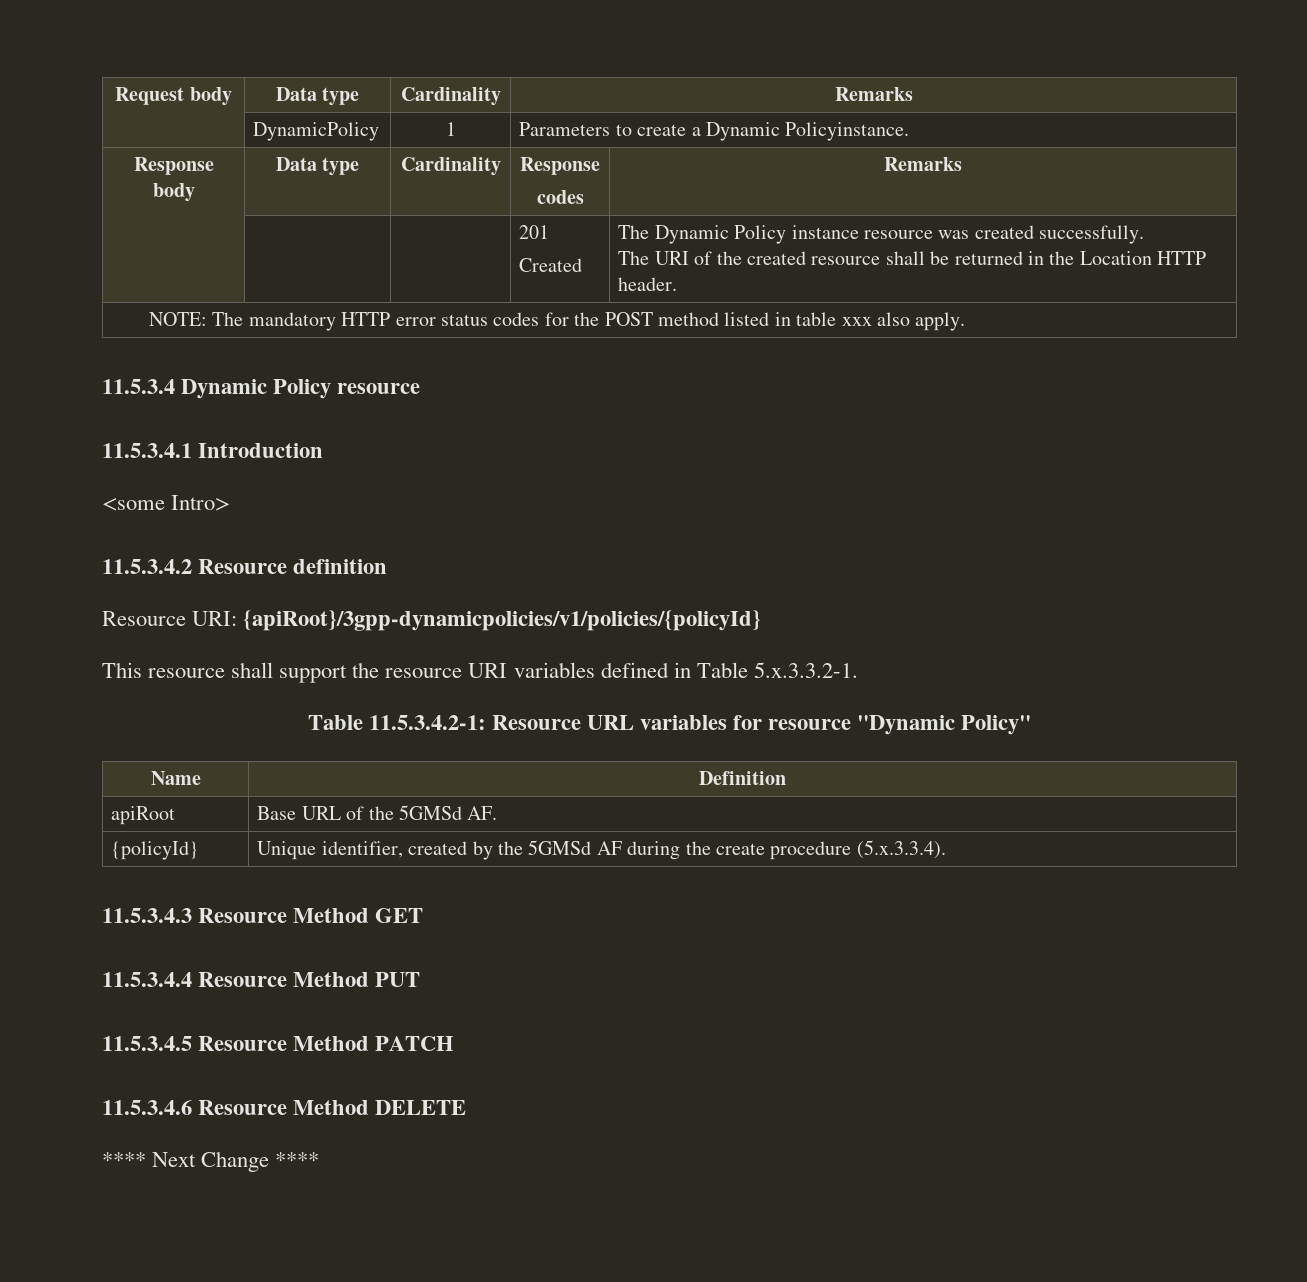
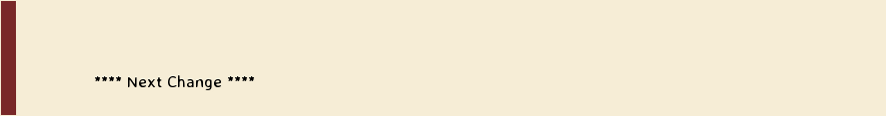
[115,87,232,106] [275,87,360,106] [400,87,501,106] [834,87,913,101] [253,122,380,141] [445,122,456,136] [519,122,910,141] [133,157,214,175] [152,183,195,202] [275,157,360,176] [400,157,501,176] [520,157,600,175] [536,190,584,204] [883,157,962,171] [519,225,550,239] [519,258,583,272] [618,225,1145,244] [618,251,1207,265] [618,277,678,291] [148,312,966,331] [102,379,421,399] [102,443,324,458] [102,495,231,511] [102,559,388,574] [102,610,762,631] [102,662,858,683] [307,715,1032,735] [150,771,201,785] [698,771,786,785] [111,806,176,825] [257,805,498,820] [111,841,200,860] [257,840,946,860] [102,908,424,923] [102,972,421,987] [102,1036,455,1051] [102,1100,467,1115] Request body | Data type | Cardinality | Remarks // | DynamicPolicy | 1 | Parameters to create a Dynamic Policyinstance. // Response body | Data type | Cardinality | Response // codes | Remarks // | | | 201 // Created | The Dynamic Policy instance resource was created successfully. // The URI of the created resource shall be returned in the Location HTTP header. // NOTE: The mandatory HTTP error status codes for the POST method listed in table xxx also apply. // 11.5.3.4 Dynamic Policy resource // 11.5.3.4.1 Introduction // <some Intro> // 11.5.3.4.2 Resource definition // Resource URI: {apiRoot}/3gpp-dynamicpolicies/v1/policies/{policyId} // This resource shall support the resource URI variables defined in Table 5.x.3.3.2-1. // Table 11.5.3.4.2-1: Resource URL variables for resource "Dynamic Policy" // Name | Definition // apiRoot | Base URL of the 5GMSd AF. // {policyId} | Unique identifier, created by the 5GMSd AF during the create procedure (5.x.3.3.4). // 11.5.3.4.3 Resource Method GET // 11.5.3.4.4 Resource Method PUT // 11.5.3.4.5 Resource Method PATCH // 11.5.3.4.6 Resource Method DELETE // -> (94, 82) none

